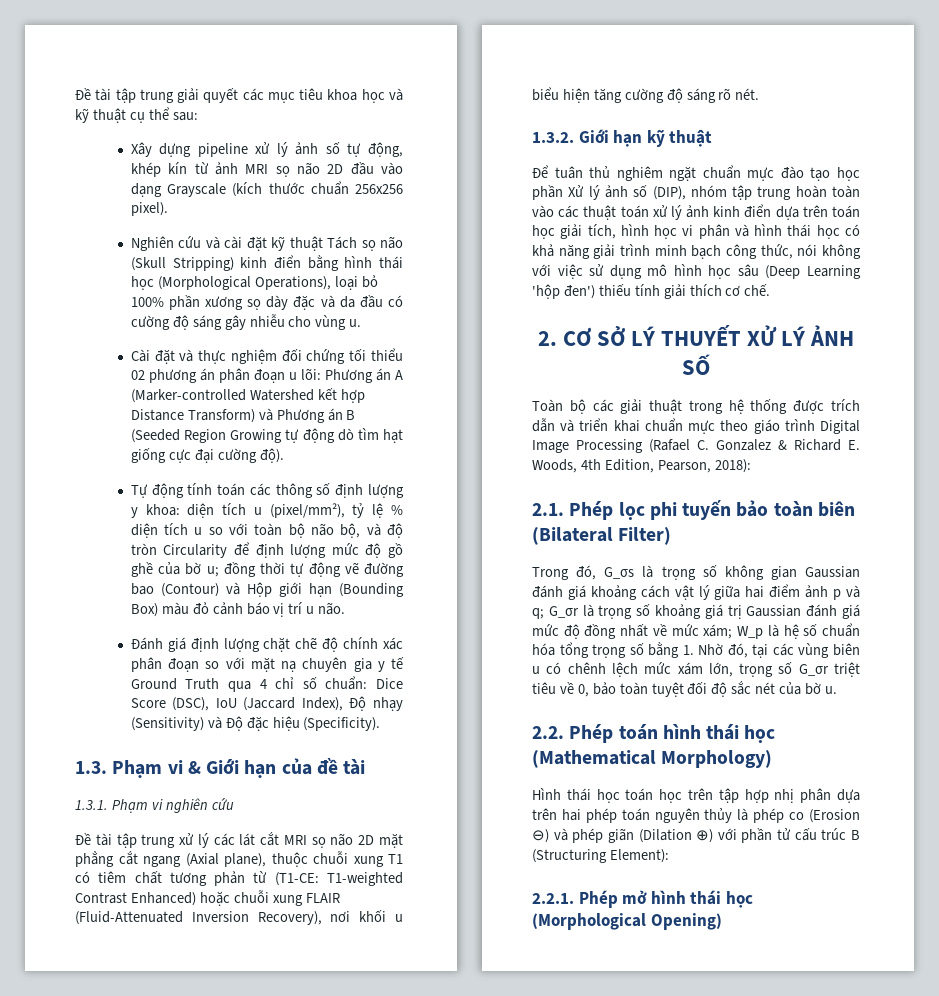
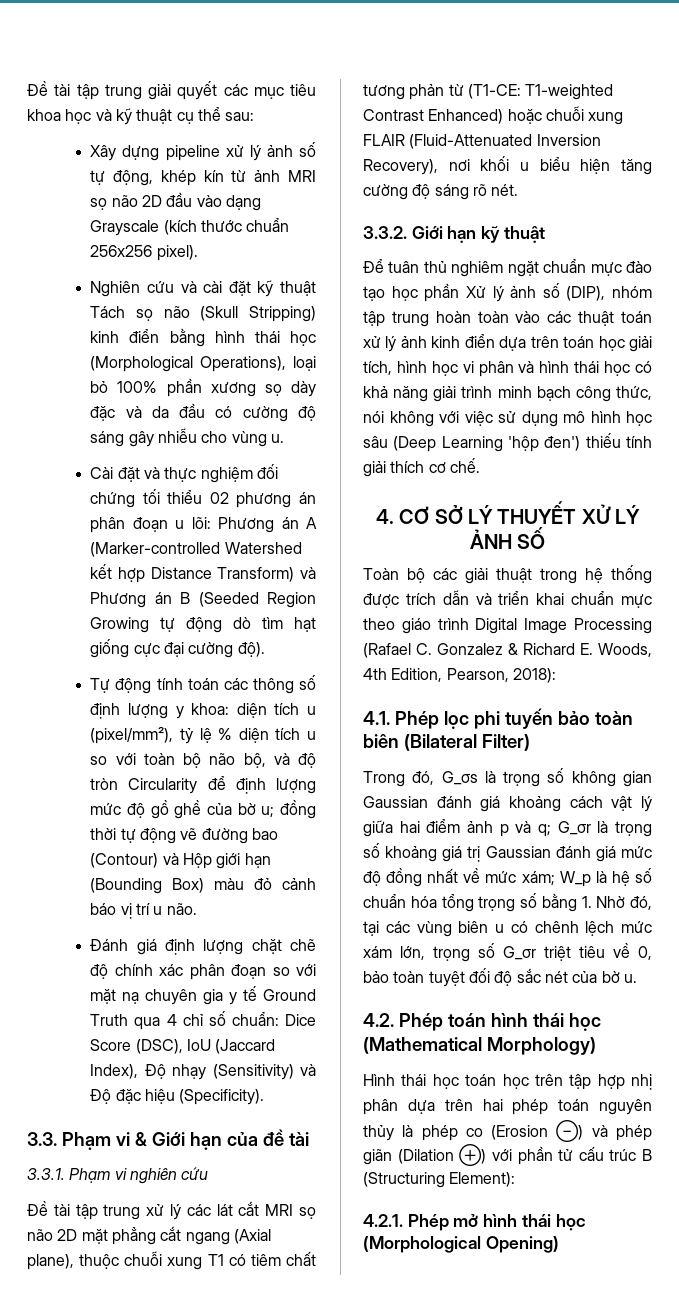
[75,761,107,774] 1.3. -> [27,1132,57,1146] 3.3.
[75,800,108,810] 1.3.1. -> [27,1168,65,1180] 3.3.1.
[532,132,574,143] 1.3.2. -> [363,226,407,239] 3.3.2.
[537,331,557,346] 2. -> [375,509,394,524] 4.
[532,503,564,516] 2.1. -> [363,711,390,725] 4.1.
[532,726,564,739] 2.2. -> [363,1013,394,1027] 4.2.
[532,893,574,904] 2.2.1. -> [363,1214,403,1227] 4.2.1.

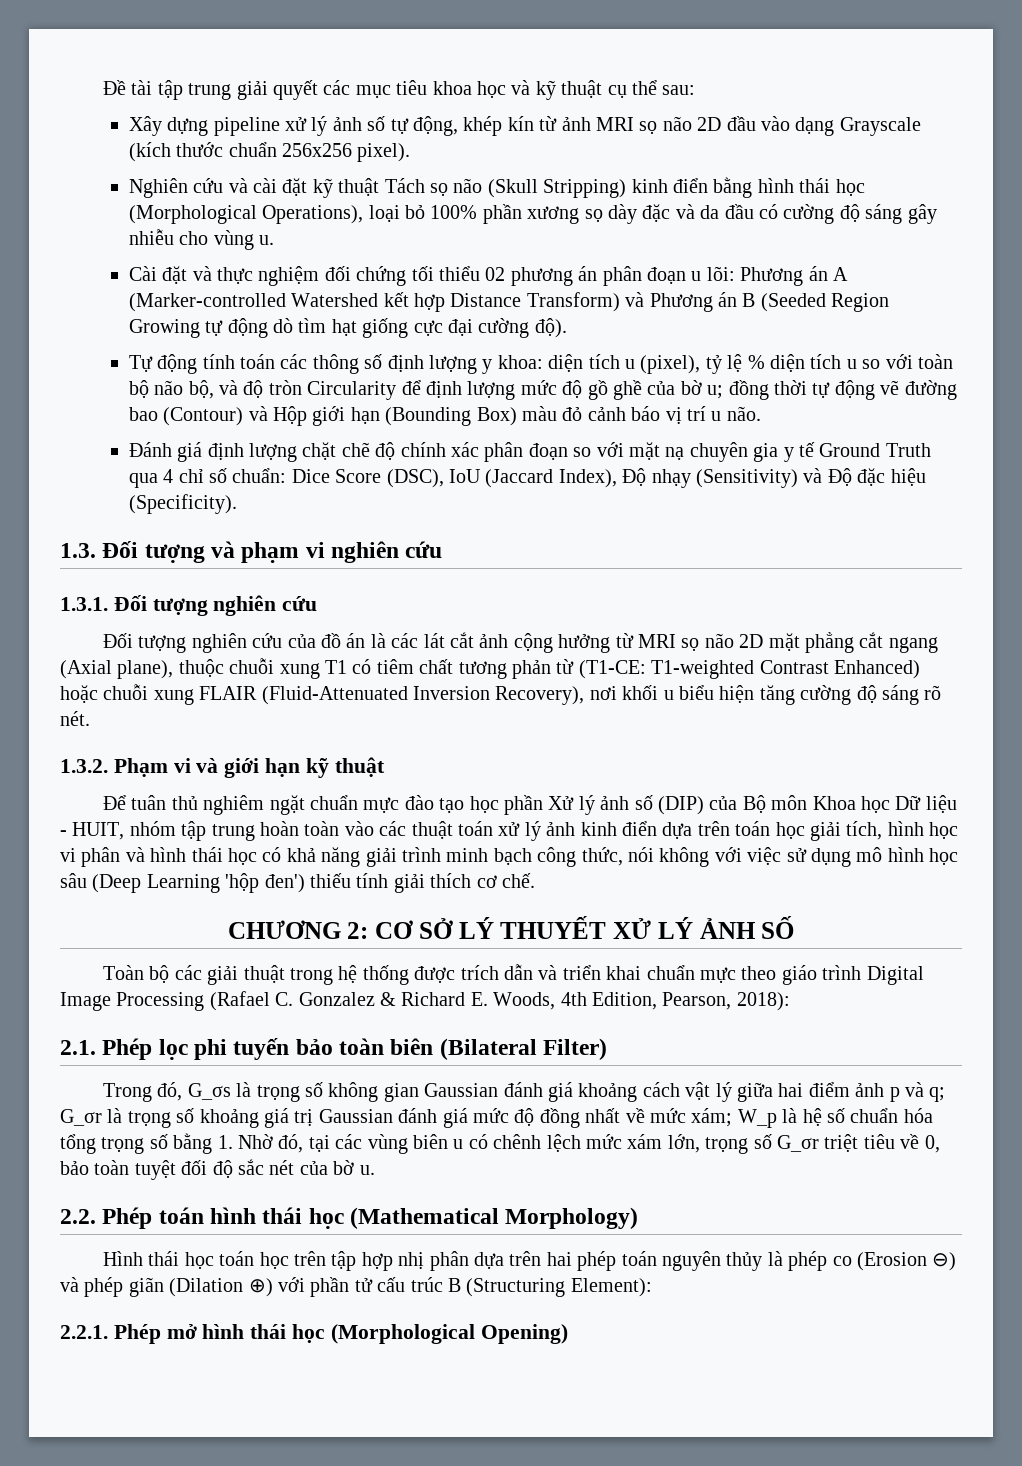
[90,726,174,744] (pixel/mm²), -> [640,355,701,374] (pixel),
[27,1129,309,1150] [27,1167,209,1184] [27,1201,260,1220] 3.3. Phạm vi & Giới hạn của đề tài // 3.3.1. Phạm vi nghiên cứu // Đề tài tập trung xử lý các lát cắt -> [60,541,443,563] [60,595,318,616] [103,632,634,653] 1.3. Đối tượng và phạm vi nghiên cứu // 1.3.1. Đối tượng nghiên cứu // Đối tượng nghiên cứu của đồ án là các lát cắt ảnh cộng hưởng từ
[363,226,443,239] 3.3.2. Giới -> [60,758,260,778] 1.3.2. Phạm vi và giới
[566,286,606,301] (DIP), -> [658,795,957,815] [60,822,125,840] (DIP) của Bộ môn Khoa học Dữ liệu - HUIT,
[375,509,394,524] 4. -> [227,920,369,939] CHƯƠNG 2:
[363,711,390,725] 4.1. -> [60,1040,96,1055] 2.1.
[363,1013,394,1027] 4.2. -> [60,1209,96,1224] 2.2.
[363,1214,403,1227] 4.2.1. -> [60,1325,108,1339] 2.2.1.

